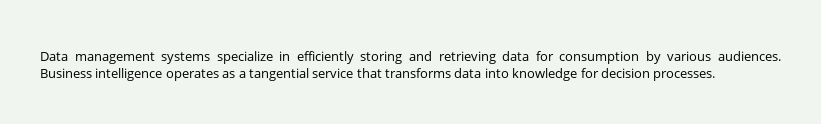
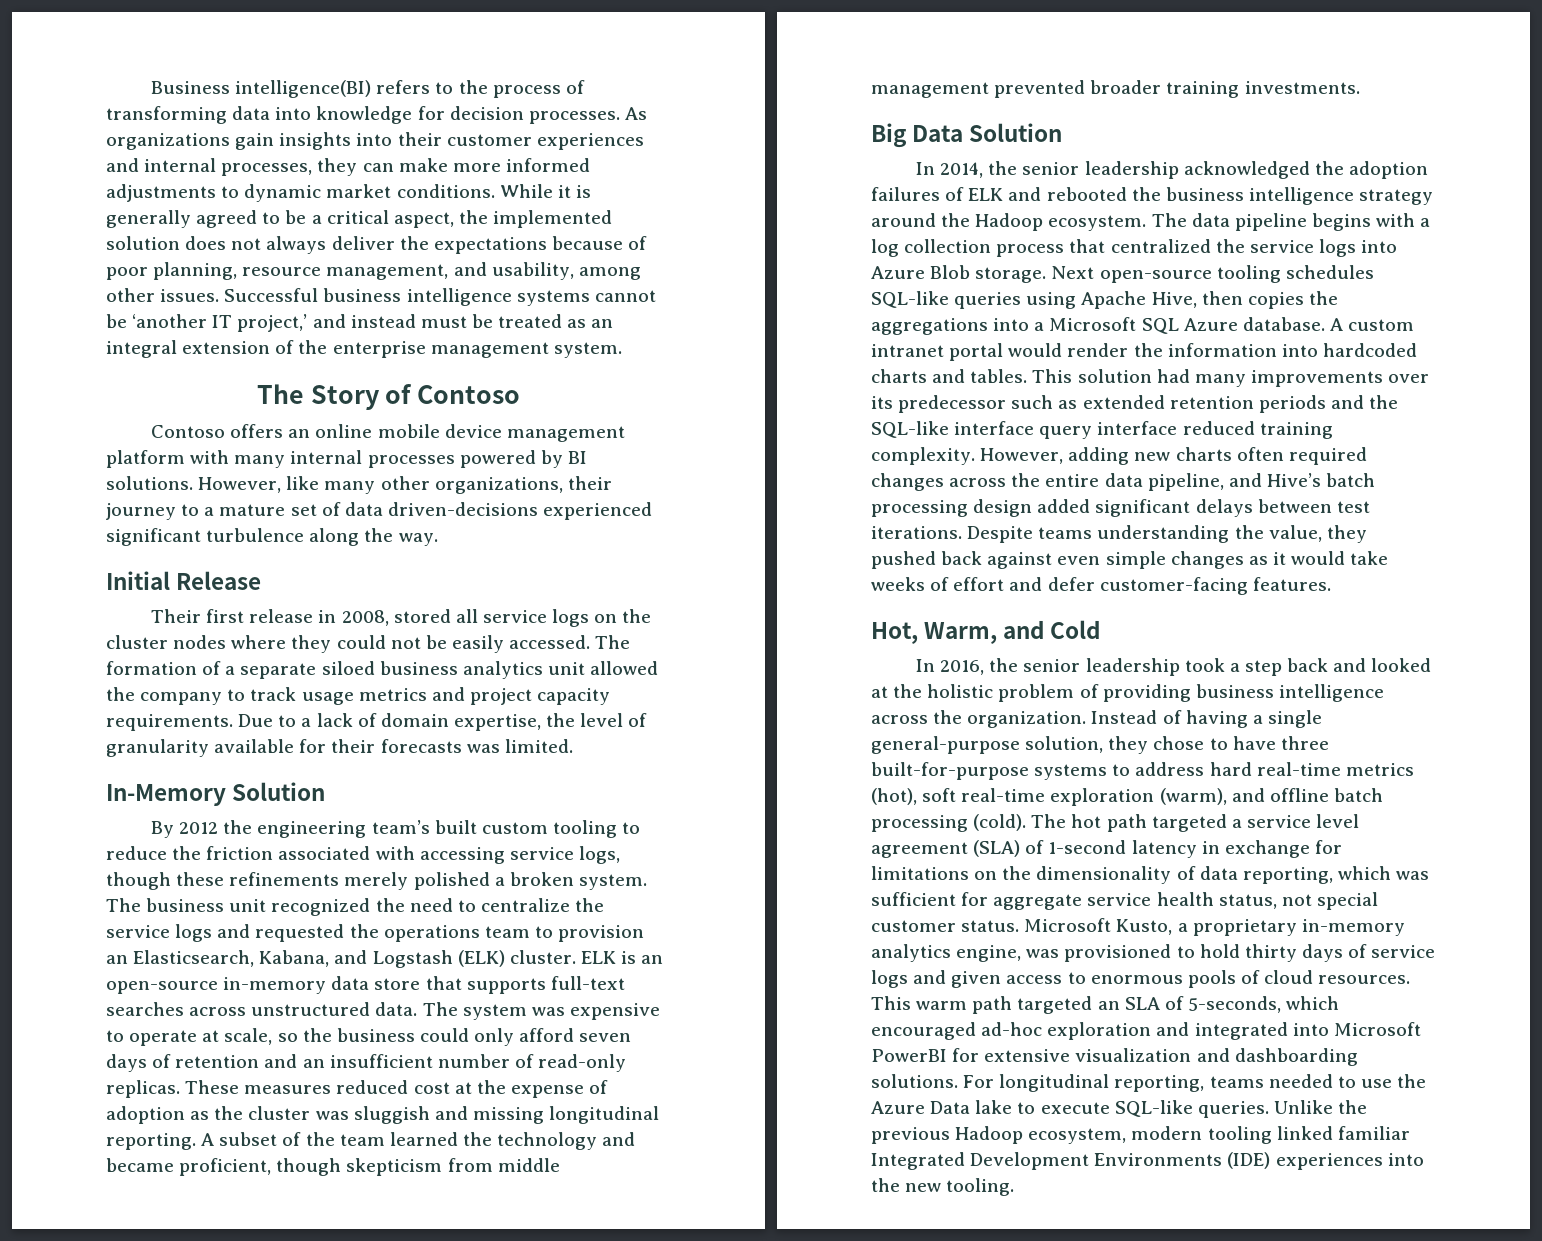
[40,51,781,64] [40,68,451,81] Data management systems specialize in efficiently storing and retrieving data for consumption by various audiences. Business intelligence operates as a tangential service that transforms -> [151,80,585,98] [106,106,227,124] Business intelligence(BI) refers to the process of transforming
(716, 76) none -> [624,107,647,120] [106,132,644,150] [106,158,590,176] [106,184,591,202] [106,210,613,228] [106,236,648,254] [106,262,641,280] [106,288,656,306] [106,314,614,332] [106,340,622,358] [256,384,521,410] [151,424,625,442] [106,450,587,468] [106,476,612,494] [106,502,653,520] [106,528,438,546] [106,571,262,590] [151,609,652,627] [106,635,631,653] [106,661,659,679] [106,687,611,705] [106,713,648,731] [106,739,573,757] [106,782,326,806] [151,820,641,838] [106,846,620,864] [106,872,647,890] [106,898,605,916] [106,924,645,942] [106,950,664,968] [106,976,625,994] [106,1002,660,1020] [106,1028,632,1046] [106,1054,627,1072] [106,1080,609,1098] [106,1106,660,1124] [106,1132,636,1150] [106,1158,560,1176] [871,80,1360,98] [871,123,1063,148] [916,161,1428,179] [871,187,1434,205] [871,213,1431,231] [871,239,1398,257] [871,265,1374,283] [871,291,1338,309] [871,317,1415,335] [871,343,1417,361] [871,369,1430,387] [871,395,1399,413] [871,421,1333,439] [871,447,1367,465] [871,473,1376,491] [871,499,1370,517] [871,525,1367,543] [871,551,1389,569] [871,577,1331,595] [871,620,1101,644] [916,658,1432,676] [871,684,1384,702] [871,710,1322,728] [871,736,1329,754] [871,762,1414,780] [871,788,1383,806] [871,814,1360,832] [871,840,1342,858] [871,866,1430,884] [871,892,1378,910] [871,918,1405,936] [871,944,1436,962] [871,970,1411,988] [871,996,1340,1014] [871,1022,1421,1040] [871,1048,1358,1066] [871,1074,1427,1092] [871,1100,1368,1118] [871,1126,1410,1144] [871,1152,1424,1170] [871,1178,1015,1196] As organizations gain insights into their customer experiences and internal processes, they can make more informed adjustments to dynamic market conditions. While it is generally agreed to be a critical aspect, the implemented solution does not always deliver the expectations because of poor planning, resource management, and usability, among other issues. Successful business intelligence systems cannot be ‘another IT project,’ and instead must be treated as an integral extension of the enterprise management system. // The Story of Contoso // Contoso offers an online mobile device management platform with many internal processes powered by BI solutions. However, like many other organizations, their journey to a mature set of data driven-decisions experienced significant turbulence along the way. // Initial Release // Their first release in 2008, stored all service logs on the cluster nodes where they could not be easily accessed. The formation of a separate siloed business analytics unit allowed the company to track usage metrics and project capacity requirements. Due to a lack of domain expertise, the level of granularity available for their forecasts was limited. // In-Memory Solution // By 2012 the engineering team’s built custom tooling to reduce the friction associated with accessing service logs, though these refinements merely polished a broken system. The business unit recognized the need to centralize the service logs and requested the operations team to provision an Elasticsearch, Kabana, and Logstash (ELK) cluster. ELK is an open-source in-memory data store that supports full-text searches across unstructured data. The system was expensive to operate at scale, so the business could only afford seven days of retention and an insufficient number of read-only replicas. These measures reduced cost at the expense of adoption as the cluster was sluggish and missing longitudinal reporting. A subset of the team learned the technology and became proficient, though skepticism from middle management prevented broader training investments. // Big Data Solution // In 2014, the senior leadership acknowledged the adoption failures of ELK and rebooted the business intelligence strategy around the Hadoop ecosystem. The data pipeline begins with a log collection process that centralized the service logs into Azure Blob storage. Next open-source tooling schedules SQL-like queries using Apache Hive, then copies the aggregations into a Microsoft SQL Azure database. A custom intranet portal would render the information into hardcoded charts and tables. This solution had many improvements over its predecessor such as extended retention periods and the SQL-like interface query interface reduced training complexity. However, adding new charts often required changes across the entire data pipeline, and Hive’s batch processing design added significant delays between test iterations. Despite teams understanding the value, they pushed back against even simple changes as it would take weeks of effort and defer customer-facing features. // Hot, Warm, and Cold // In 2016, the senior leadership took a step back and looked at the holistic problem of providing business intelligence across the organization. Instead of having a single general-purpose solution, they chose to have three built-for-purpose systems to address hard real-time metrics (hot), soft real-time exploration (warm), and offline batch processing (cold). The hot path targeted a service level agreement (SLA) of 1-second latency in exchange for limitations on the dimensionality of data reporting, which was sufficient for aggregate service health status, not special customer status. Microsoft Kusto, a proprietary in-memory analytics engine, was provisioned to hold thirty days of service logs and given access to enormous pools of cloud resources. This warm path targeted an SLA of 5-seconds, which encouraged ad-hoc exploration and integrated into Microsoft PowerBI for extensive visualization and dashboarding solutions. For longitudinal reporting, teams needed to use the Azure Data lake to execute SQL-like queries. Unlike the previous Hadoop ecosystem, modern tooling linked familiar Integrated Development Environments (IDE) experiences into the new tooling.

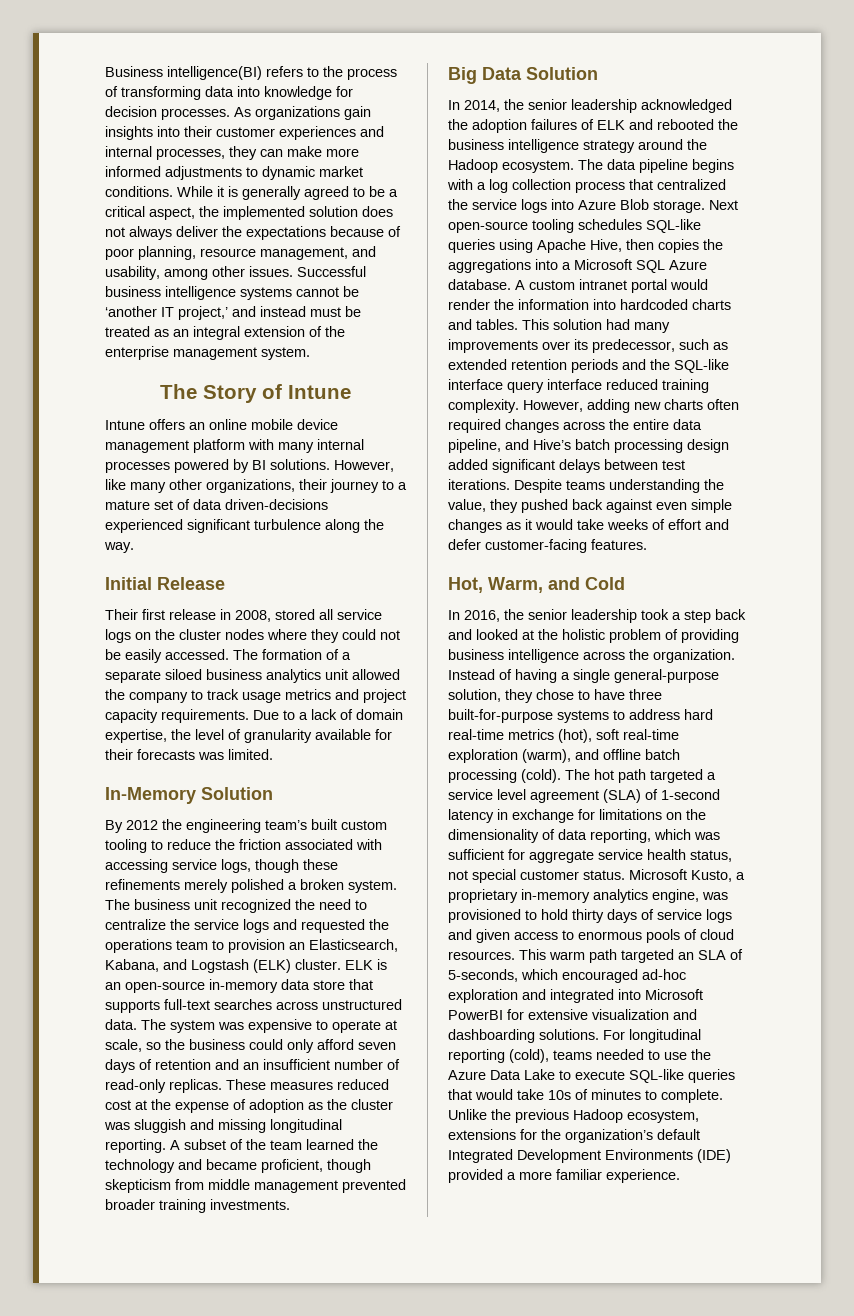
[417,385,521,404] [151,425,226,438] Contoso // Contoso -> [288,385,351,399] [105,420,145,430] Intune // Intune
[898,395,1007,413] predecessor -> [592,339,675,353] predecessor,
[1114,1075,1205,1092] reporting, -> [448,1049,549,1063] reporting (cold),
[975,1100,1013,1114] lake -> [524,1069,555,1080] Lake
[1197,1101,1269,1118] queries. -> [688,1069,735,1083] [448,1089,723,1103] queries that would take 10s of minutes to complete.
[1131,1126,1410,1144] [871,1152,1424,1170] [871,1178,1015,1196] modern tooling linked familiar Integrated Development Environments (IDE) experiences into the new tooling. -> [448,1129,700,1143] [448,1149,731,1163] [448,1169,680,1183] extensions for the organization’s default Integrated Development Environments (IDE) provided a more familiar experience.

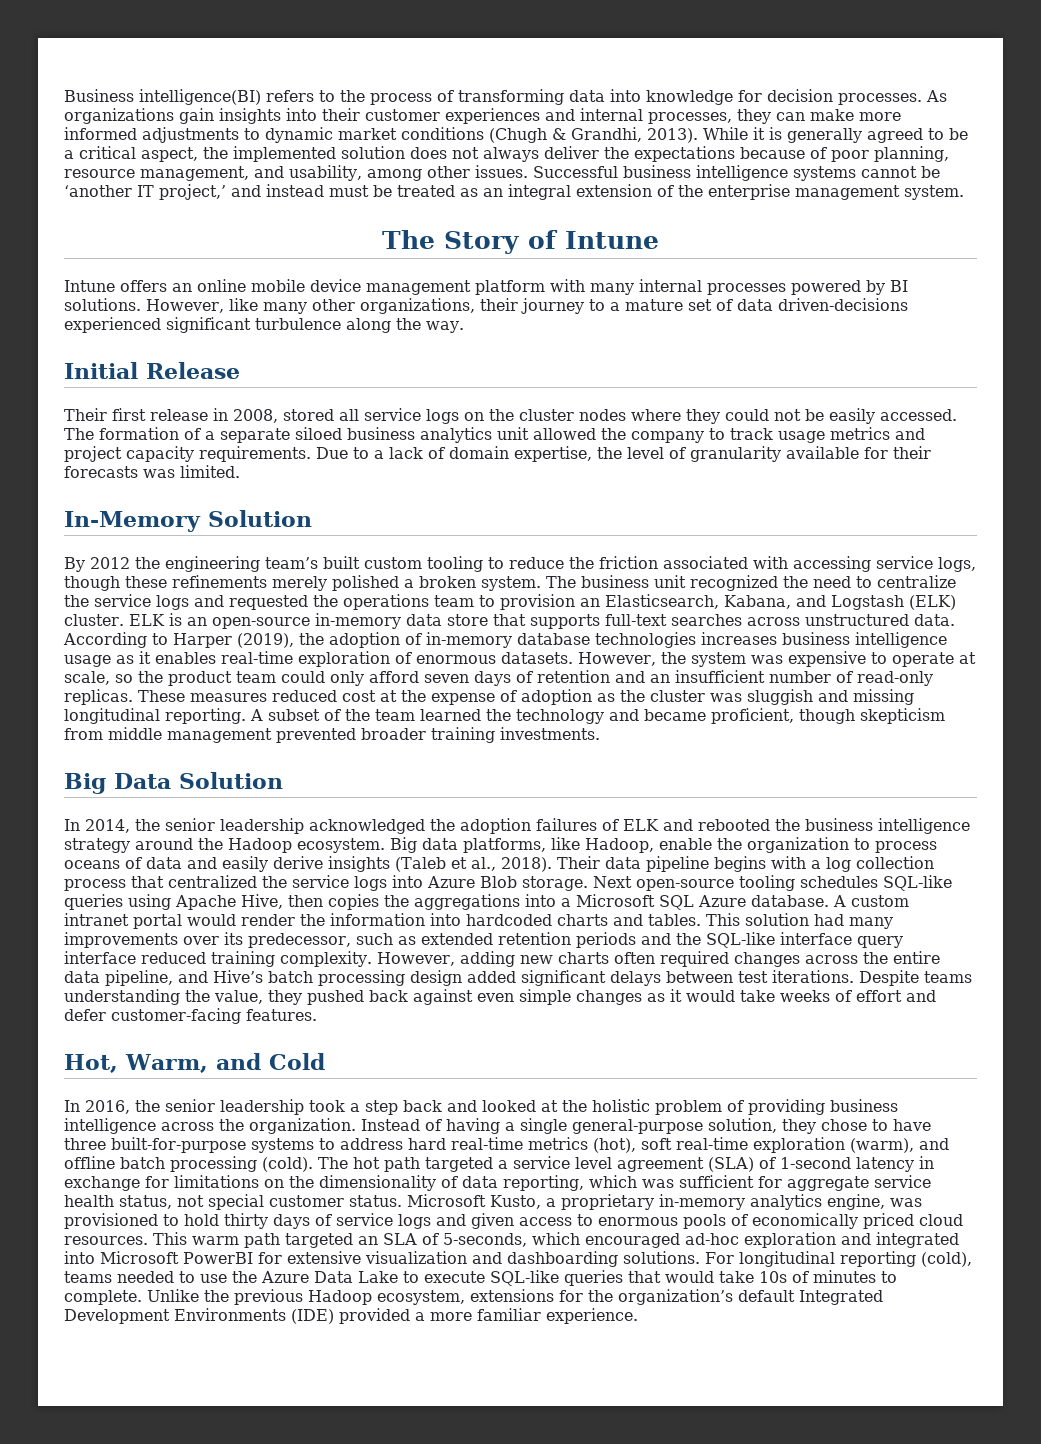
[105,186,173,197] conditions. -> [401,127,698,143] conditions (Chugh & Grandhi, 2013).
[141,1019,166,1030] The -> [63,632,947,648] [64,651,686,667] According to Harper (2019), the adoption of in-memory database technologies increases business intelligence usage as it enables real-time exploration of enormous datasets. However, the
[189,1039,245,1050] business -> [168,671,276,686] product team
[578,159,603,170] The -> [390,837,937,853] [64,856,600,872] Big data platforms, like Hadoop, enable the organization to process oceans of data and easily derive insights (Taleb et al., 2018). Their
(697, 934) none -> [752,1213,914,1229] economically priced

